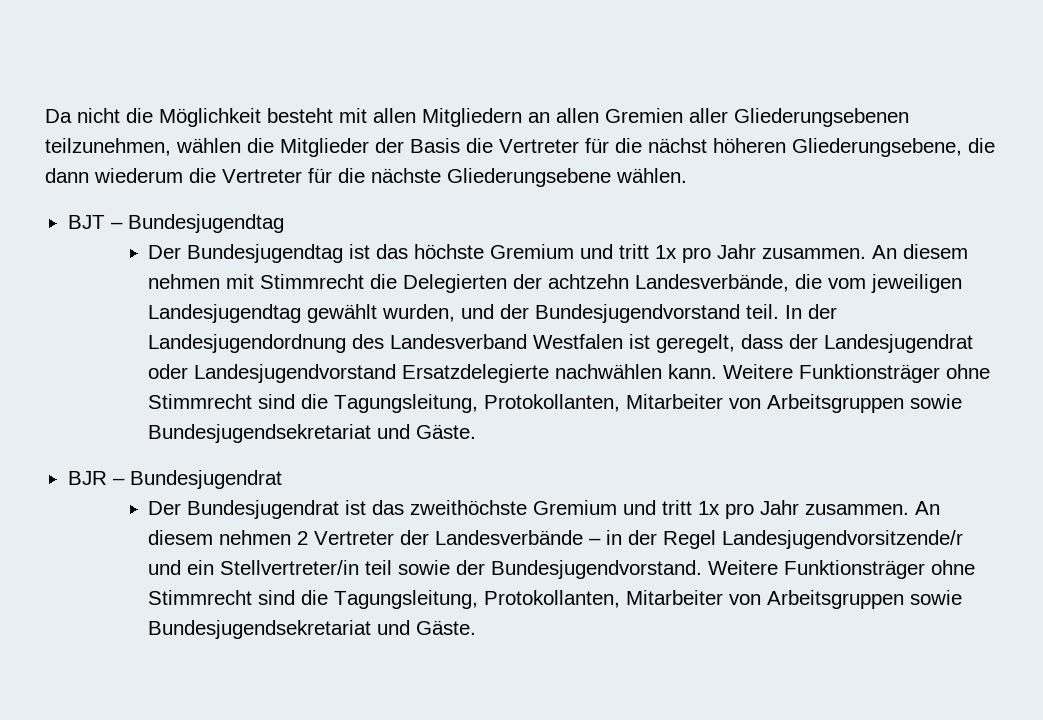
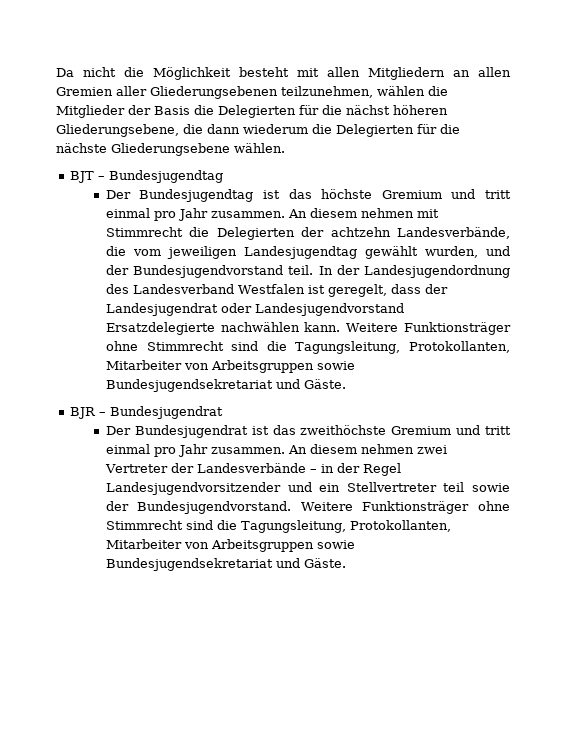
[499,139,579,153] Vertreter -> [218,105,296,118] Delegierten
[222,169,302,183] Vertreter -> [336,124,414,137] Delegierten
[655,245,678,259] 1x -> [105,208,150,218] einmal
[698,500,941,519] [148,530,309,545] 1x pro Jahr zusammen. An diesem nehmen 2 -> [105,444,447,457] einmal pro Jahr zusammen. An diesem nehmen zwei
[722,530,964,549] Landesjugendvorsitzende/r -> [105,482,281,495] Landesjugendvorsitzender
[220,560,360,575] Stellvertreter/in -> [346,482,437,492] Stellvertreter

